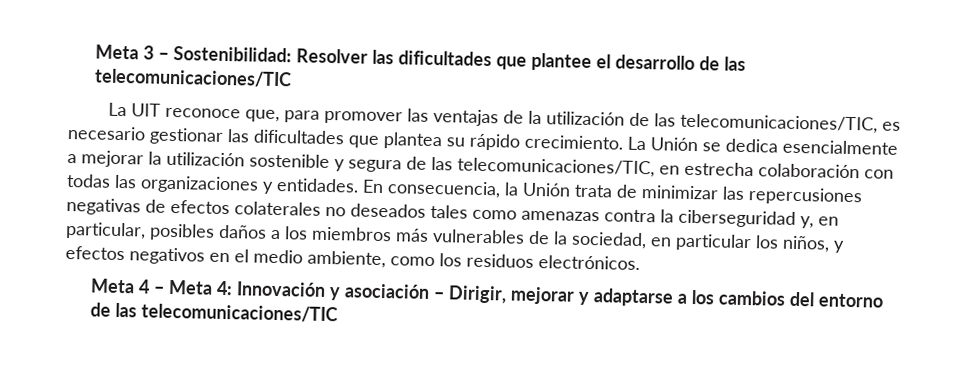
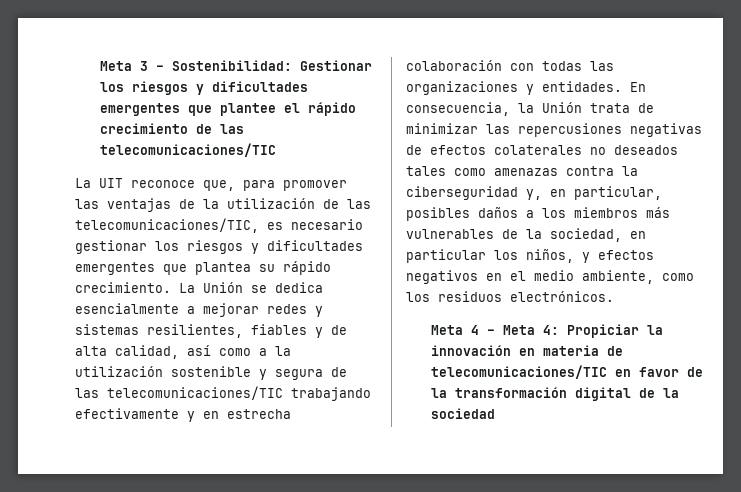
[296,48,493,67] Resolver las dificultades -> [300,60,373,71] [100,81,309,95] [100,103,181,116] Gestionar los riesgos y dificultades emergentes
[615,54,696,71] desarrollo -> [308,102,357,116] [100,123,189,134] rápido crecimiento
[227,129,345,145] las dificultades -> [155,240,363,254] [75,262,155,275] los riesgos y dificultades emergentes
(144, 159) none -> [267,304,323,317] [75,324,347,338] [75,345,267,359] redes y sistemas resilientes, fiables y de alta calidad, así como a
[457,157,655,178] telecomunicaciones/TIC, -> [107,386,371,401] [75,408,195,422] telecomunicaciones/TIC trabajando efectivamente y
[236,281,885,308] [90,302,339,323] Innovación y asociación – Dirigir, mejorar y adaptarse a los cambios del entorno de las telecomunicaciones/TIC -> [567,324,664,338] [431,345,624,356] [431,365,704,379] [431,387,680,401] [431,408,496,419] Propiciar la innovación en materia de telecomunicaciones/TIC en favor de la transformación digital de la sociedad

